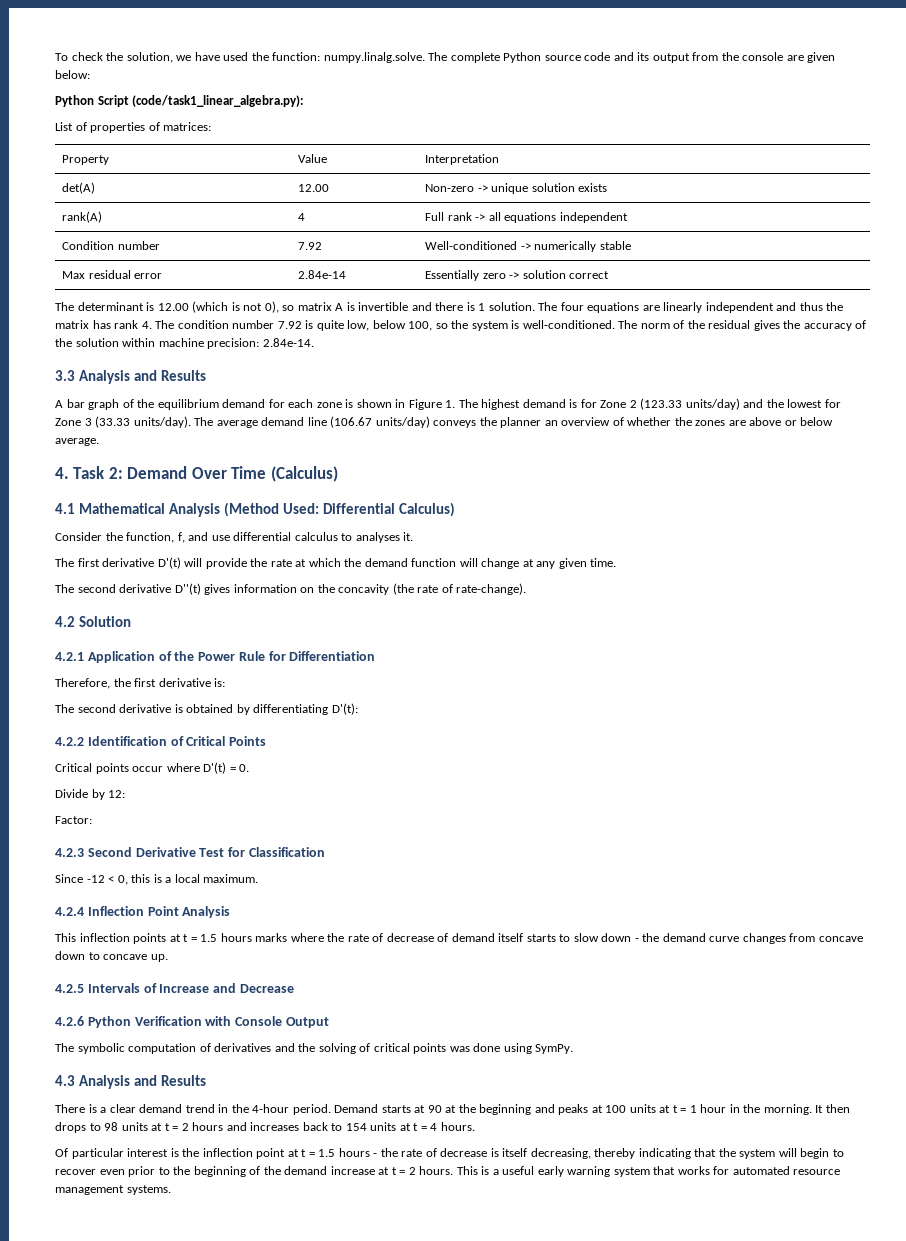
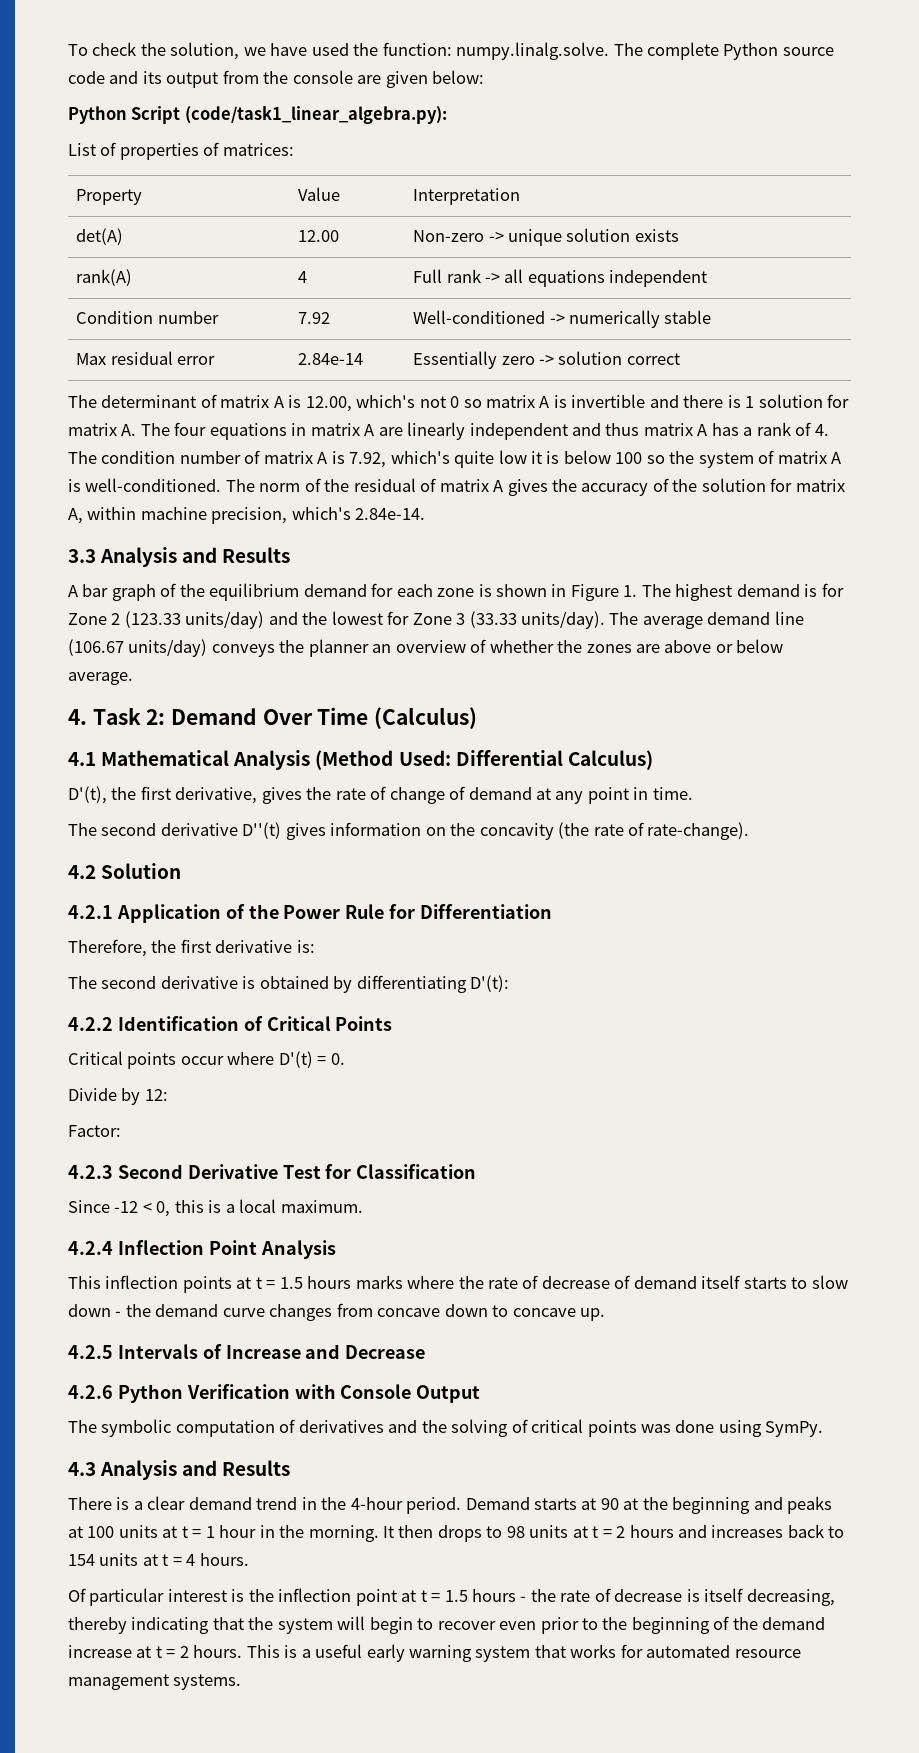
[146,301,279,313] is 12.00 (which is not 0), -> [200,394,460,412] of matrix A is 12.00, which's not 0
[488,302,640,313] solution. The four equations -> [758,394,850,408] [68,422,375,440] solution for matrix A. The four equations in matrix A
[826,302,844,311] [55,320,508,331] the matrix has rank 4. The condition number 7.92 is quite low, below 100, so the system -> [643,422,829,436] [68,450,842,468] matrix A has a rank of 4. The condition number of matrix A is 7.92, which's quite low it is below 100 so the system of matrix A
(751, 324) none -> [420,478,504,492] of matrix A
[122,338,260,349] within machine precision: -> [770,478,845,492] [68,507,351,524] for matrix A, within machine precision, which's
[55,532,414,543] [55,557,587,569] Consider the function, f, and use differential calculus to analyses it. // The first derivative D'(t) will provide the rate at which the demand function will change at any given -> [68,786,649,804] D'(t), the first derivative, gives the rate of change of demand at any point in

